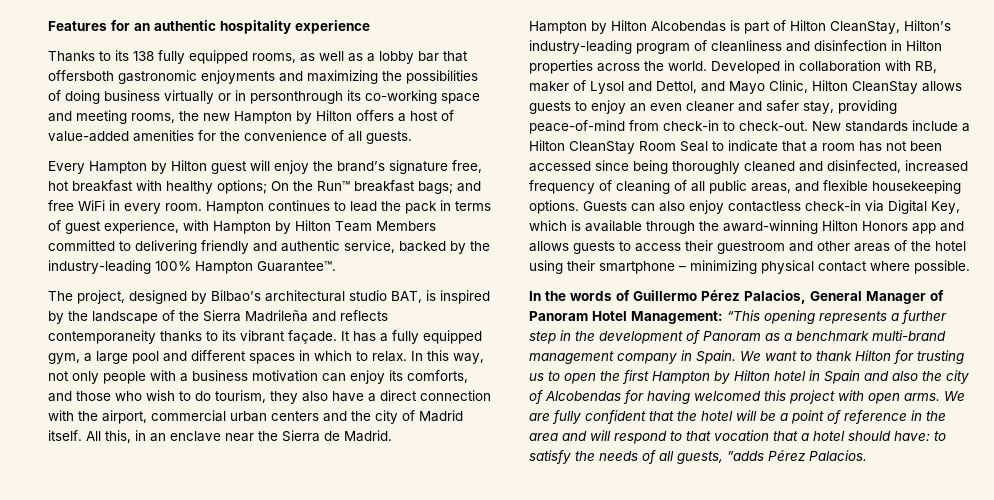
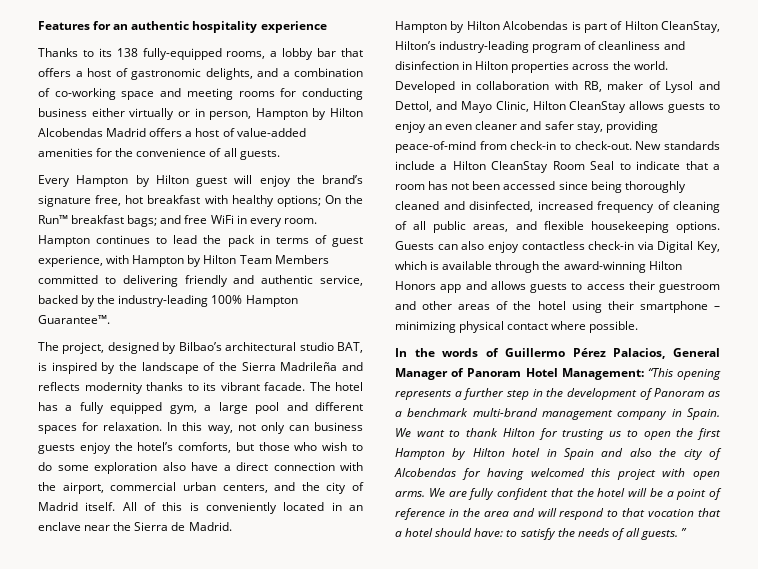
[158,50,468,64] [48,70,478,84] [48,90,480,104] [48,110,352,124] fully equipped rooms, as well as a lobby bar that offersboth gastronomic enjoyments and maximizing the possibilities of doing business virtually or in personthrough its co-working space and meeting rooms, the new Hampton by Hilton -> [142,48,363,60] [38,68,363,80] [38,88,363,100] [38,108,363,120] [38,128,147,137] fully-equipped rooms, a lobby bar that offers a host of gastronomic delights, and a combination of co-working space and meeting rooms for conducting business either virtually or in person, Hampton by Hilton Alcobendas Madrid
[48,330,156,344] contemporaneity -> [84,382,143,394] modernity
[288,330,350,344] façade. It -> [264,382,363,391] facade. The hotel
[299,350,407,362] in which to relax. -> [82,422,163,431] for relaxation.
[103,370,468,384] [48,391,72,402] people with a business motivation can enjoy its comforts, and -> [288,422,363,431] [38,442,254,454] can business guests enjoy the hotel’s comforts, but
[215,390,298,404] tourism, they -> [57,462,157,474] some exploration
[271,411,319,421] centers -> [222,484,268,493] centers,
[105,430,131,443] this, -> [144,502,325,514] of this is conveniently located
[677,450,867,464] guests, ”adds Pérez Palacios. -> [641,528,688,540] guests. ”

